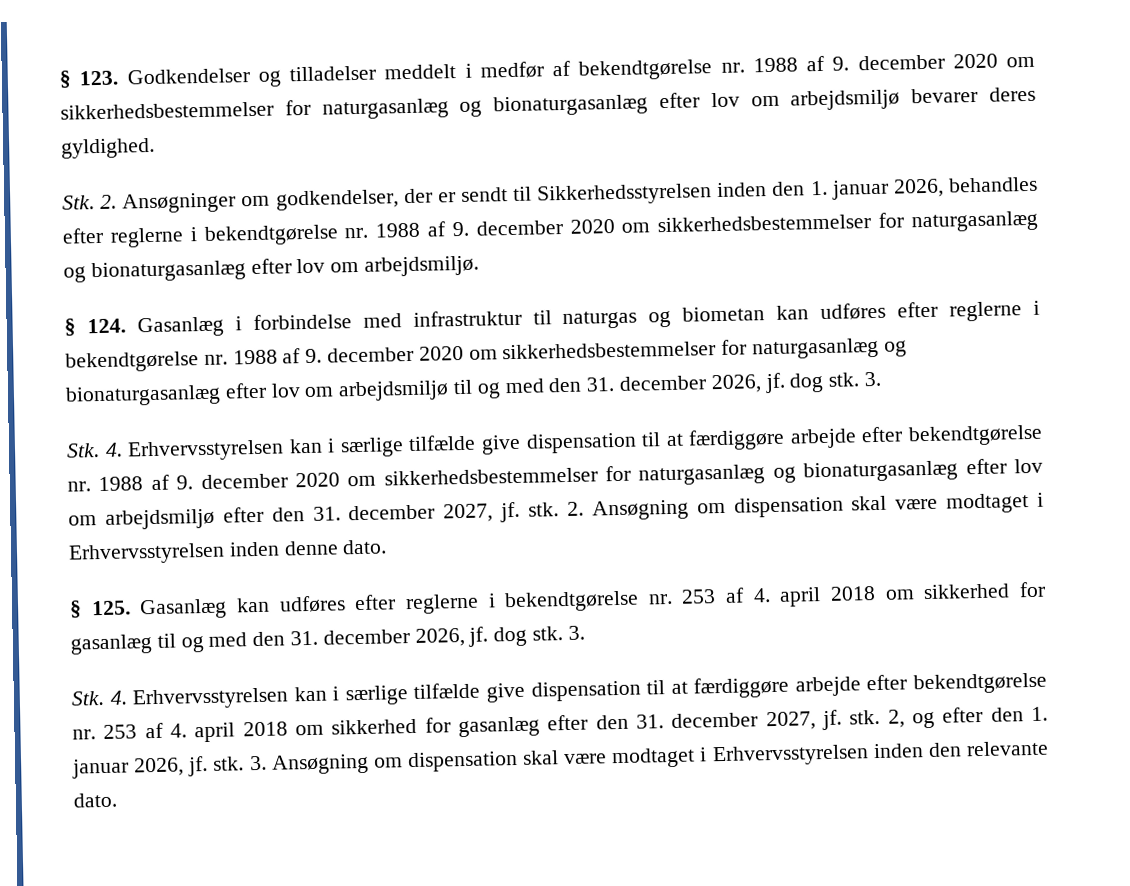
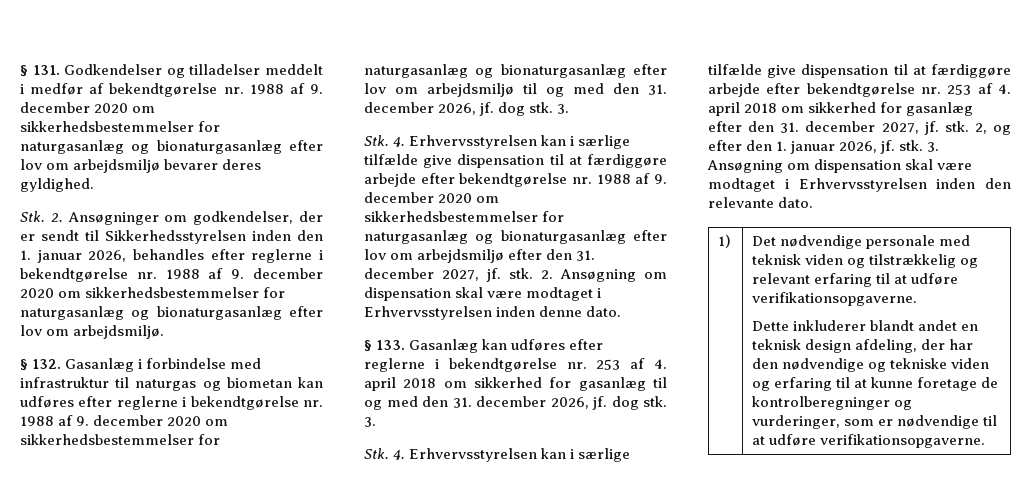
[59,70,119,89] § 123. -> [20,65,60,77] § 131.
[86,318,126,334] 124. -> [32,359,62,369] 132.
[90,600,131,616] 125. -> [376,340,406,350] 133.
(117, 800) none -> [718,234,732,248] [752,235,971,249] [752,254,979,268] [752,273,959,287] [752,292,918,306] [752,320,979,331] [752,339,974,353] [752,358,990,372] [752,377,999,391] [752,396,913,410] [752,415,998,429] [752,434,986,448] // 1) | Det nødvendige personale med teknisk viden og tilstrækkelig og relevant erfaring til at udføre verifikationsopgaverne. // Dette inkluderer blandt andet en teknisk design afdeling, der har den nødvendige og tekniske viden og erfaring til at kunne foretage de kontrolberegninger og vurderinger, som er nødvendige til at udføre verifikationsopgaverne.

